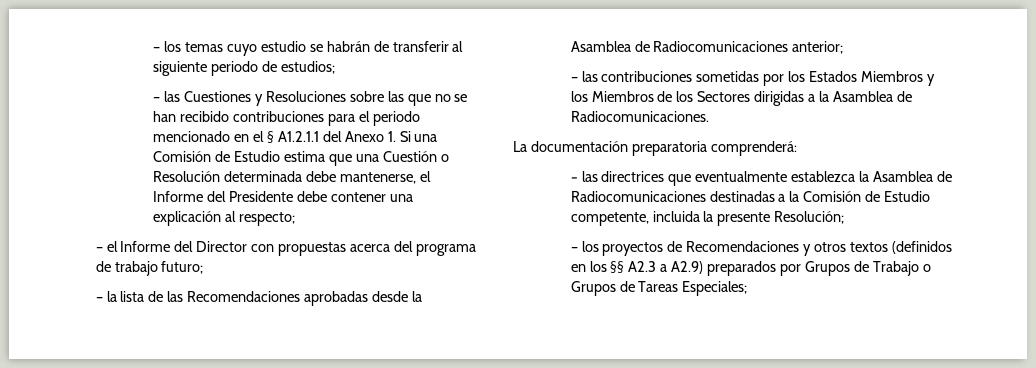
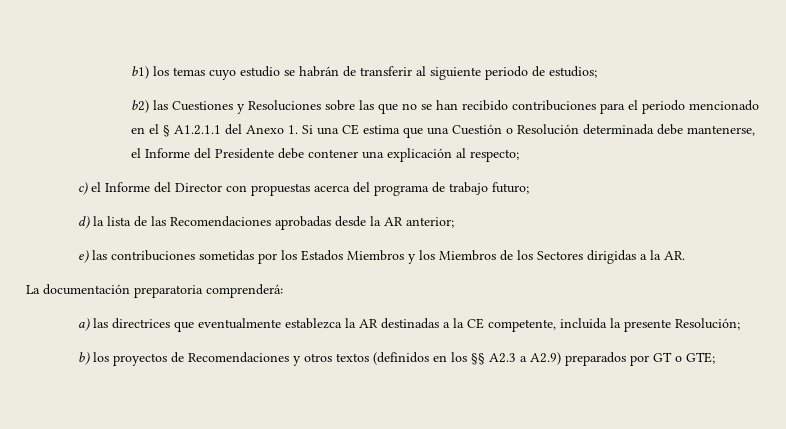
[153,47,161,52] – -> [130,66,149,79] b1)
[153,97,161,102] – -> [130,100,149,113] b2)
[153,151,281,162] Comisión de Estudio -> [341,124,359,135] CE
[95,247,103,252] – -> [78,182,89,195] c)
[95,297,103,302] – -> [78,216,91,229] d)
[570,41,789,52] Asamblea de Radiocomunicaciones -> [384,217,404,226] AR
[570,77,578,82] – -> [78,250,90,263] e)
[832,91,912,102] [570,111,709,122] Asamblea de Radiocomunicaciones. -> [664,251,686,260] AR.
[570,177,578,182] – -> [78,318,91,331] a)
[873,171,952,182] [570,191,931,202] Asamblea de Radiocomunicaciones destinadas a la Comisión de Estudio -> [359,318,485,329] AR destinadas a la CE
[570,247,578,252] – -> [78,352,91,365] b)
[804,261,931,276] [570,281,748,296] Grupos de Trabajo o Grupos de Tareas Especiales; -> [653,352,716,364] GT o GTE;

